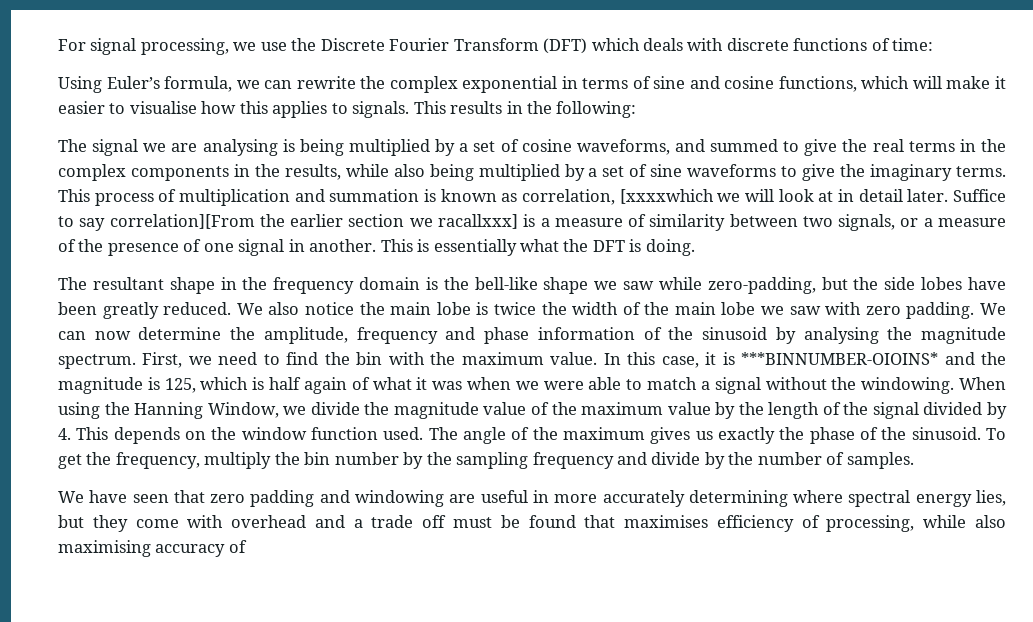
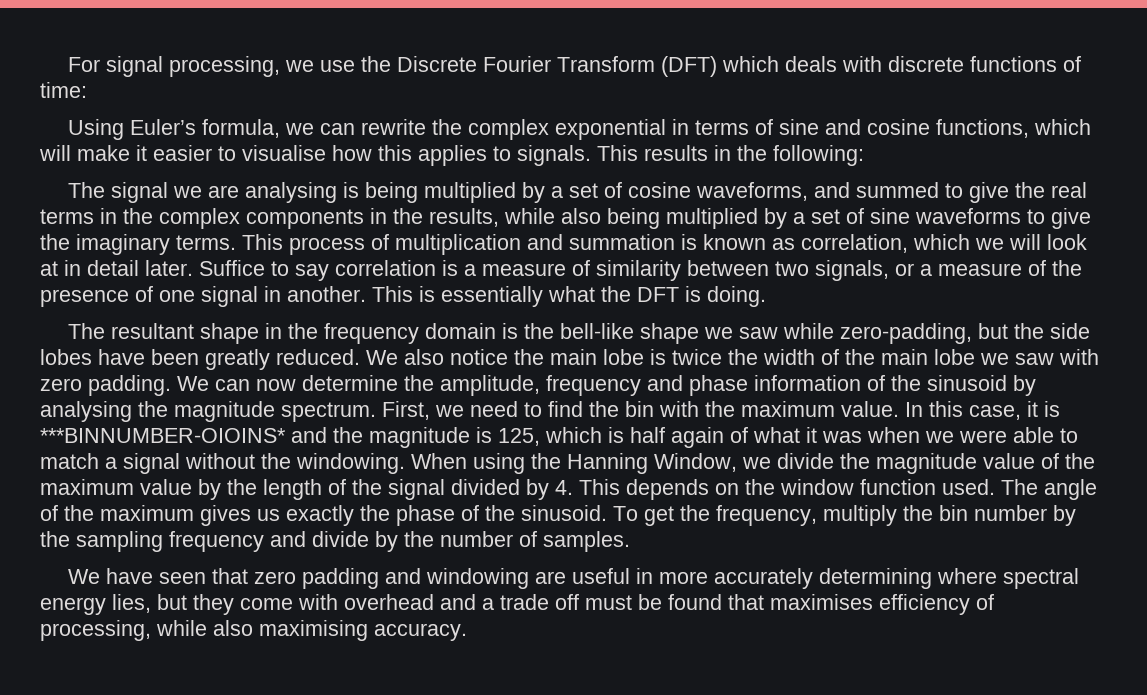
[619,189,714,204] [xxxxwhich -> [913,234,970,250] which
[109,214,518,229] correlation][From the earlier section we racallxxx] -> [335,260,436,276] correlation
[155,540,247,557] accuracy of -> [374,623,467,641] accuracy.

